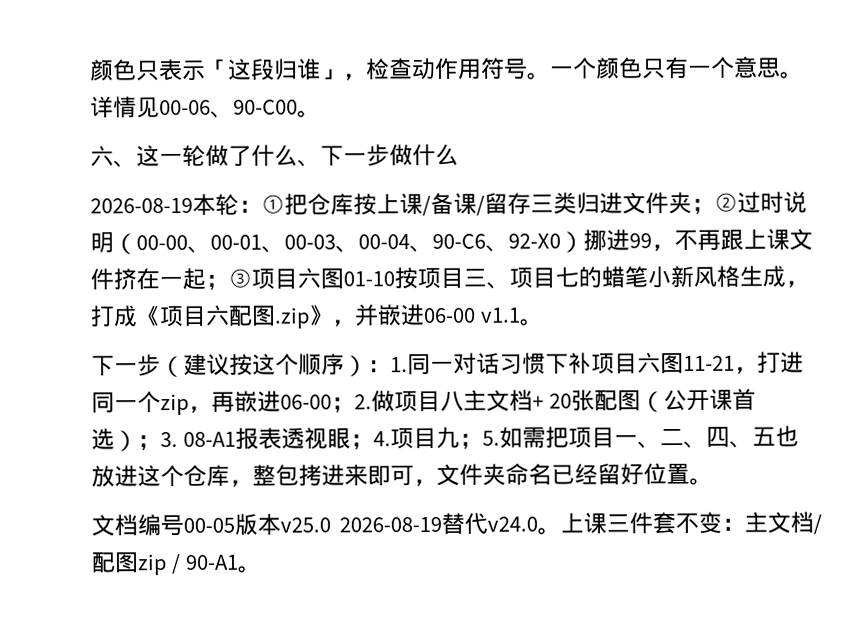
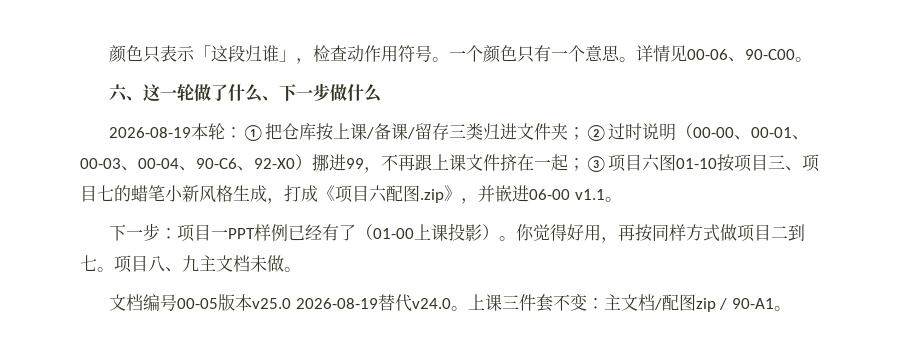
[160,351,804,378] [91,388,757,416] [91,425,800,452] [91,462,690,488] （建议按这个顺序）：1.同一对话习惯下补项目六图11-21，打进同一个zip，再嵌进06-00；2.做项目八主文档+ 20张配图（公开课首选）；3. 08-A1报表透视眼；4.项目九；5.如需把项目一、二、四、五也放进这个仓库，整包拷进来即可，文件夹命名已经留好位置 -> [159,223,805,243] [80,255,284,273] ：项目一PPT样例已经有了（01-00上课投影）。你觉得好用，再按同样方式做项目二到七。项目八、九主文档未做

